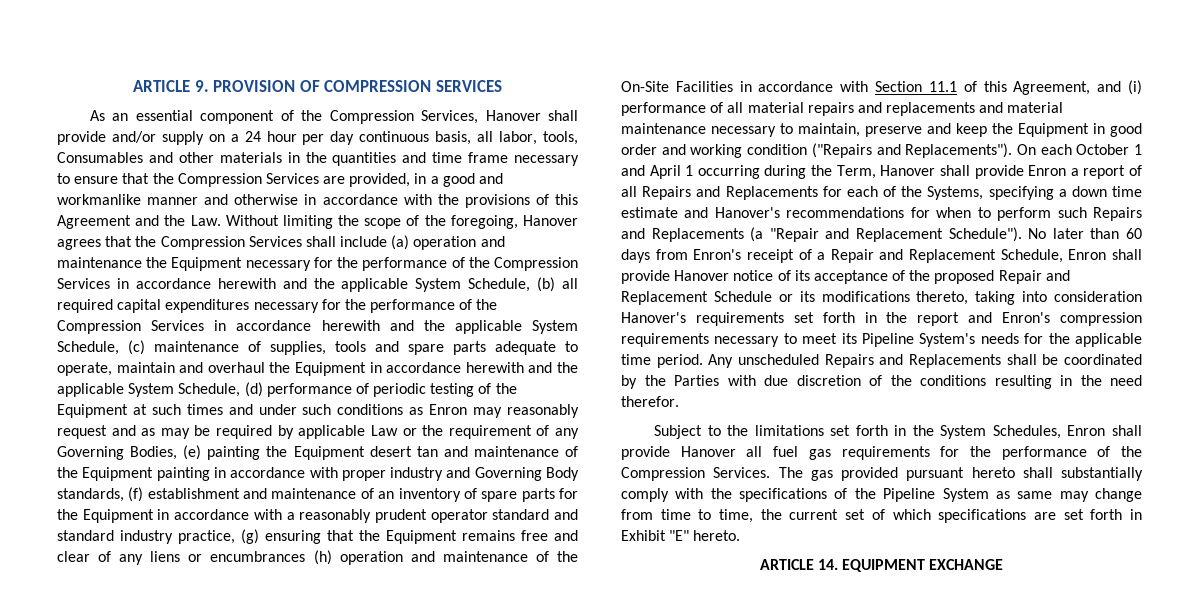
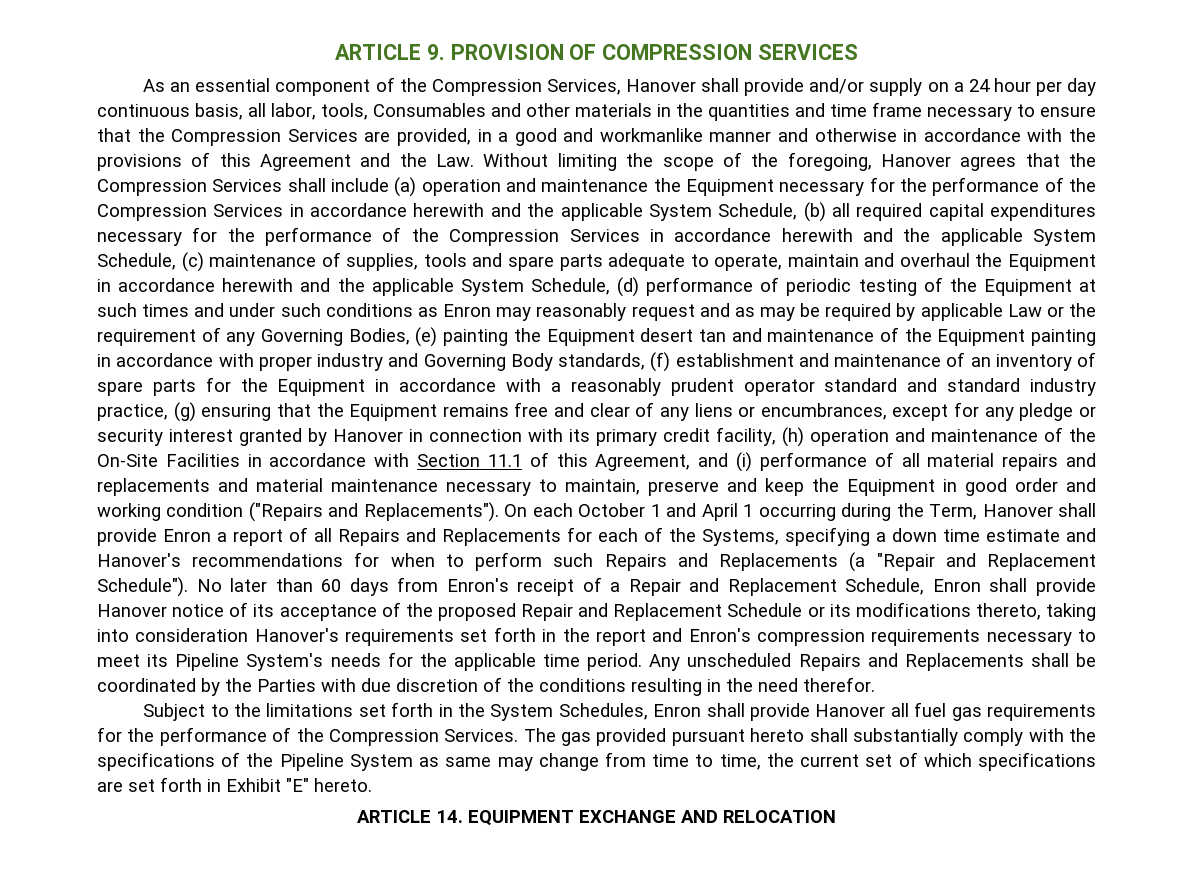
[210,551,306,562] encumbrances -> [760,402,1097,421] [97,427,776,446] encumbrances, except for any pledge or security interest granted by Hanover in connection with its primary credit facility,
(1004, 564) none -> [681,810,836,823] AND RELOCATION

